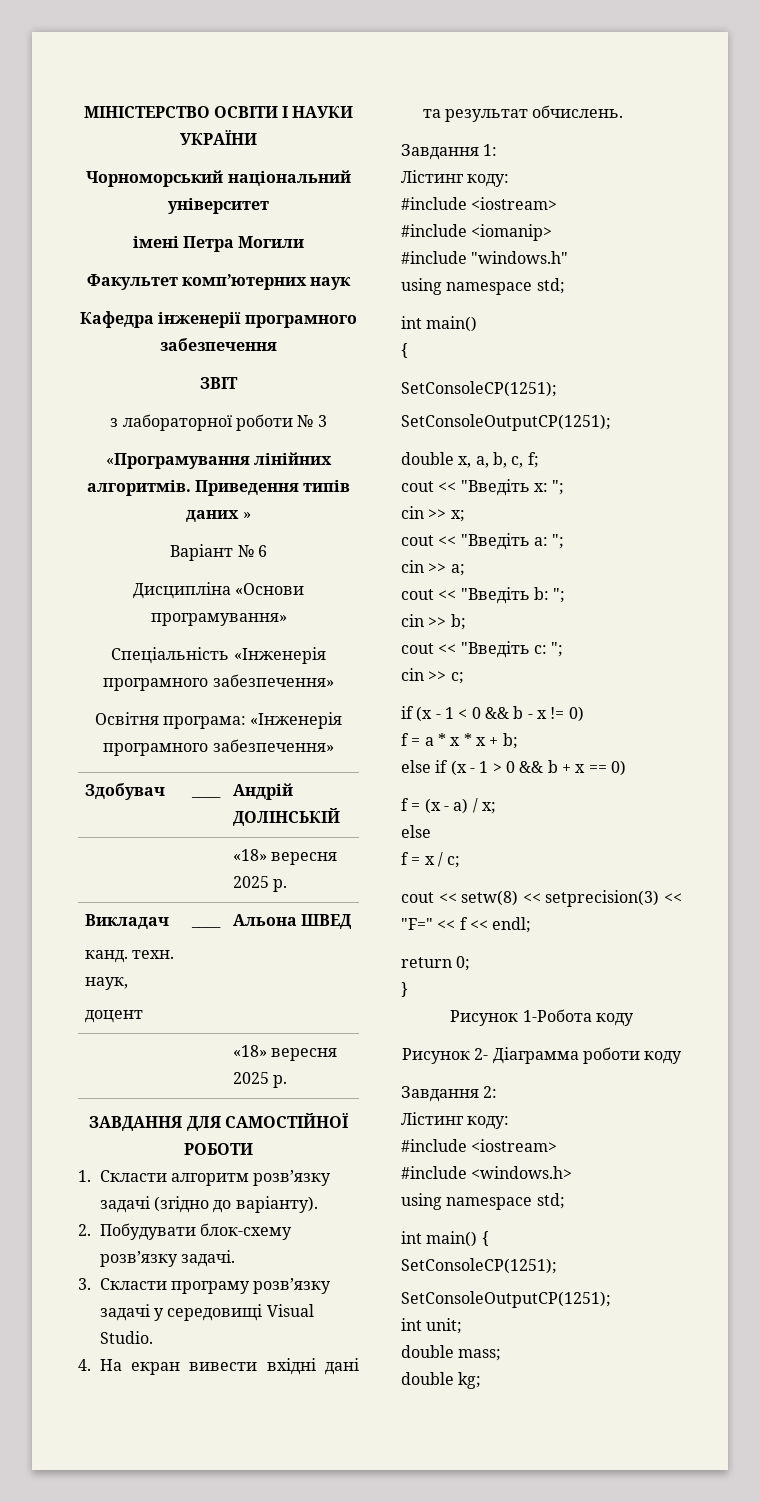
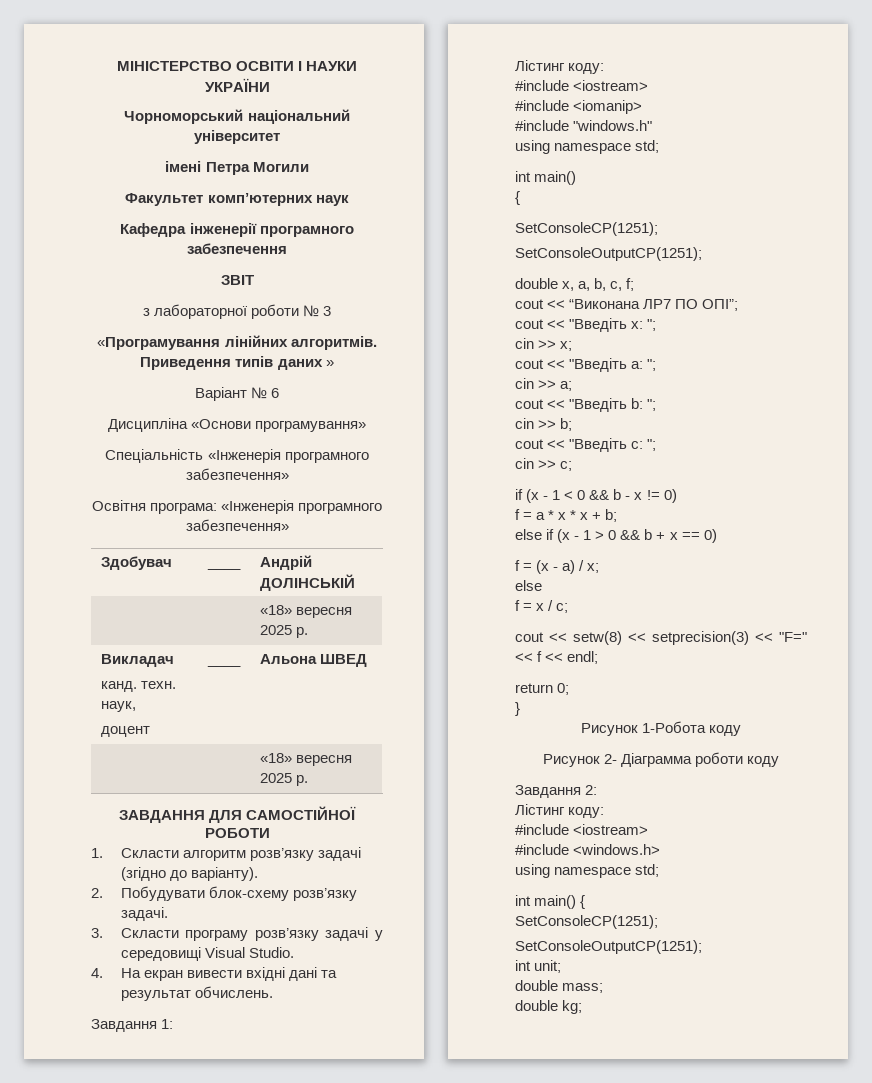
(539, 460) none -> [515,299,739,311] // cout << “Виконана ЛР7 ПО ОПI”;

